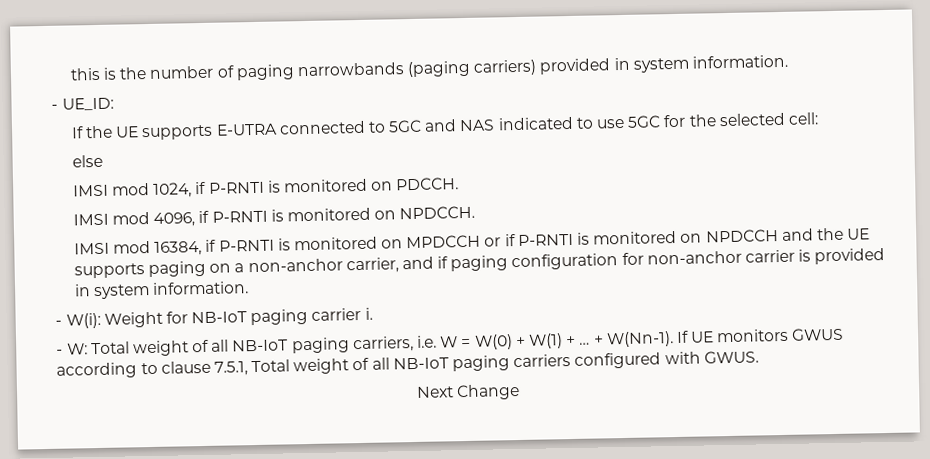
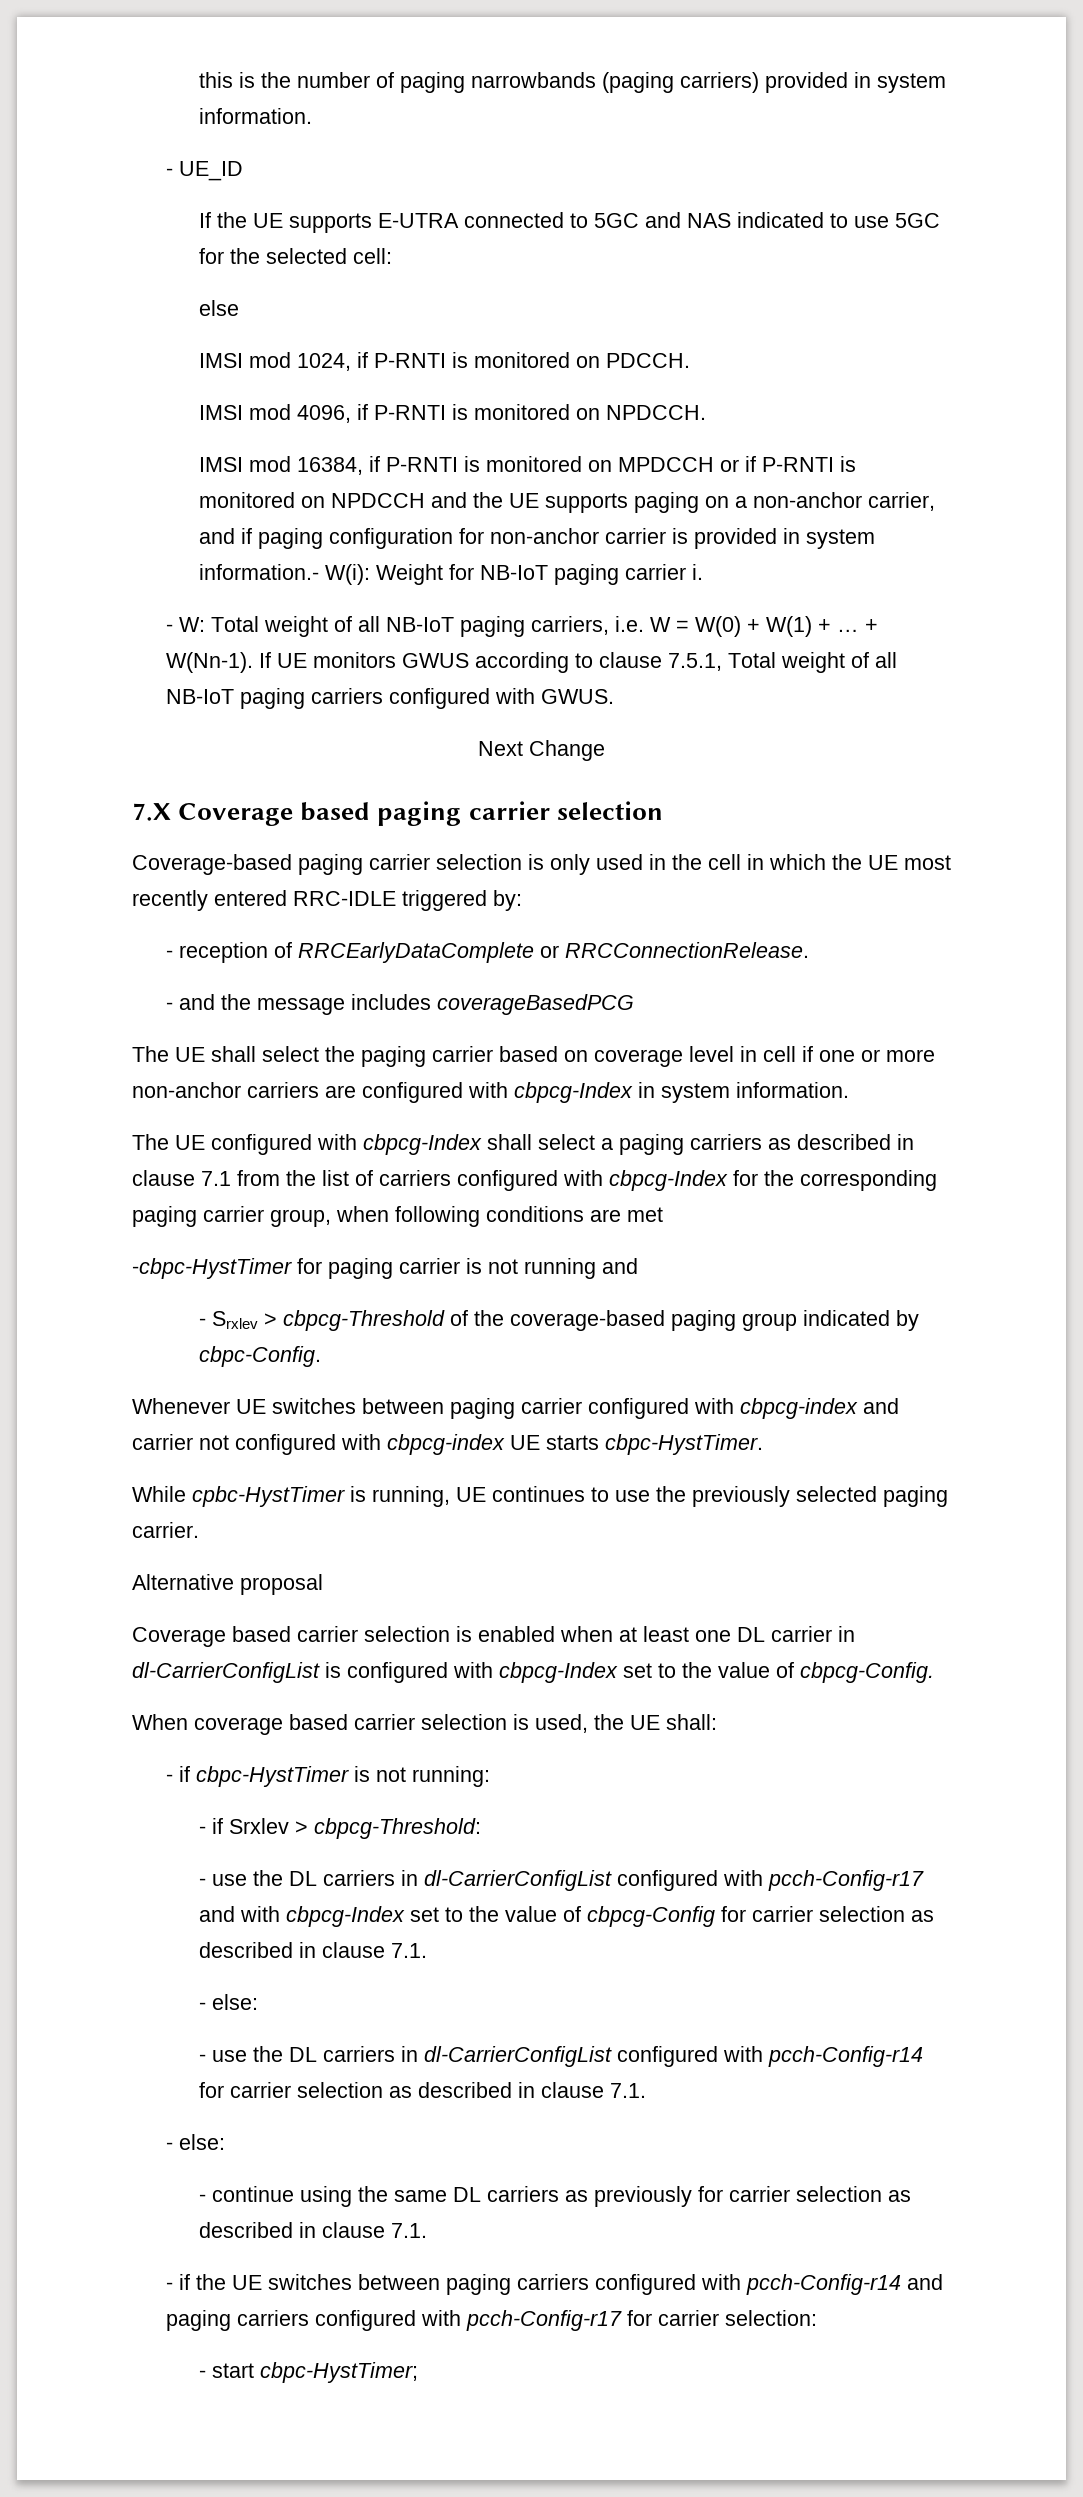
[61,97,114,111] UE_ID: -> [178,161,243,181] UE_ID
[152,281,250,295] [55,320,63,326] information. // - -> [199,564,320,580] information.-
(521, 392) none -> [132,801,663,826] [132,854,951,875] [132,890,522,911] [165,942,809,963] [165,994,634,1015] [132,1046,935,1067] [132,1082,849,1103] [132,1134,914,1155] [132,1170,937,1191] [132,1206,663,1227] [132,1258,638,1279] [199,1310,920,1331] [199,1346,322,1367] [132,1398,899,1419] [132,1434,763,1455] [132,1486,948,1507] [132,1522,199,1538] [132,1574,323,1595] [132,1626,855,1647] [132,1662,934,1683] [132,1714,717,1735] [165,1766,490,1787] [199,1818,482,1839] [199,1870,925,1891] [199,1906,935,1927] [199,1942,428,1958] [199,1994,259,2010] [199,2046,924,2067] [199,2082,647,2098] [165,2134,225,2150] [199,2186,912,2207] [199,2222,428,2238] [165,2274,943,2295] [165,2310,817,2331] [199,2362,419,2383] // 7.X Coverage based paging carrier selection // Coverage-based paging carrier selection is only used in the cell in which the UE most recently entered RRC-IDLE triggered by: // - reception of RRCEarlyDataComplete or RRCConnectionRelease. // - and the message includes coverageBasedPCG // The UE shall select the paging carrier based on coverage level in cell if one or more non-anchor carriers are configured with cbpcg-Index in system information. // The UE configured with cbpcg-Index shall select a paging carriers as described in clause 7.1 from the list of carriers configured with cbpcg-Index for the corresponding paging carrier group, when following conditions are met // -cbpc-HystTimer for paging carrier is not running and // - Srxlev > cbpcg-Threshold of the coverage-based paging group indicated by cbpc-Config. // Whenever UE switches between paging carrier configured with cbpcg-index and carrier not configured with cbpcg-index UE starts cbpc-HystTimer. // While cpbc-HystTimer is running, UE continues to use the previously selected paging carrier. // Alternative proposal // Coverage based carrier selection is enabled when at least one DL carrier in dl-CarrierConfigList is configured with cbpcg-Index set to the value of cbpcg-Config. // When coverage based carrier selection is used, the UE shall: // - if cbpc-HystTimer is not running: // - if Srxlev > cbpcg-Threshold: // - use the DL carriers in dl-CarrierConfigList configured with pcch-Config-r17 and with cbpcg-Index set to the value of cbpcg-Config for carrier selection as described in clause 7.1. // - else: // - use the DL carriers in dl-CarrierConfigList configured with pcch-Config-r14 for carrier selection as described in clause 7.1. // - else: // - continue using the same DL carriers as previously for carrier selection as described in clause 7.1. // - if the UE switches between paging carriers configured with pcch-Config-r14 and paging carriers configured with pcch-Config-r17 for carrier selection: // - start cbpc-HystTimer;

